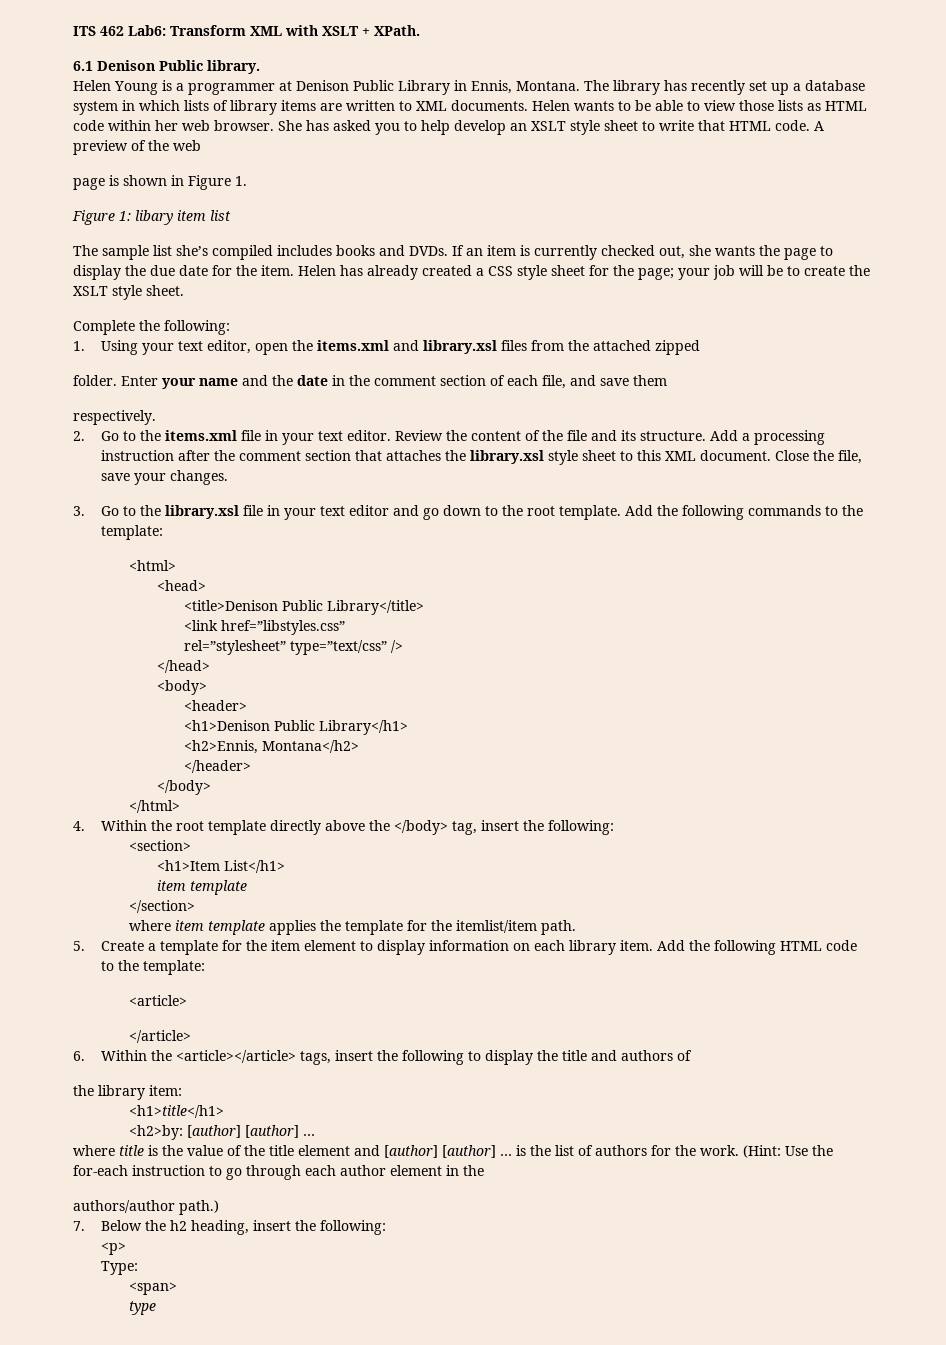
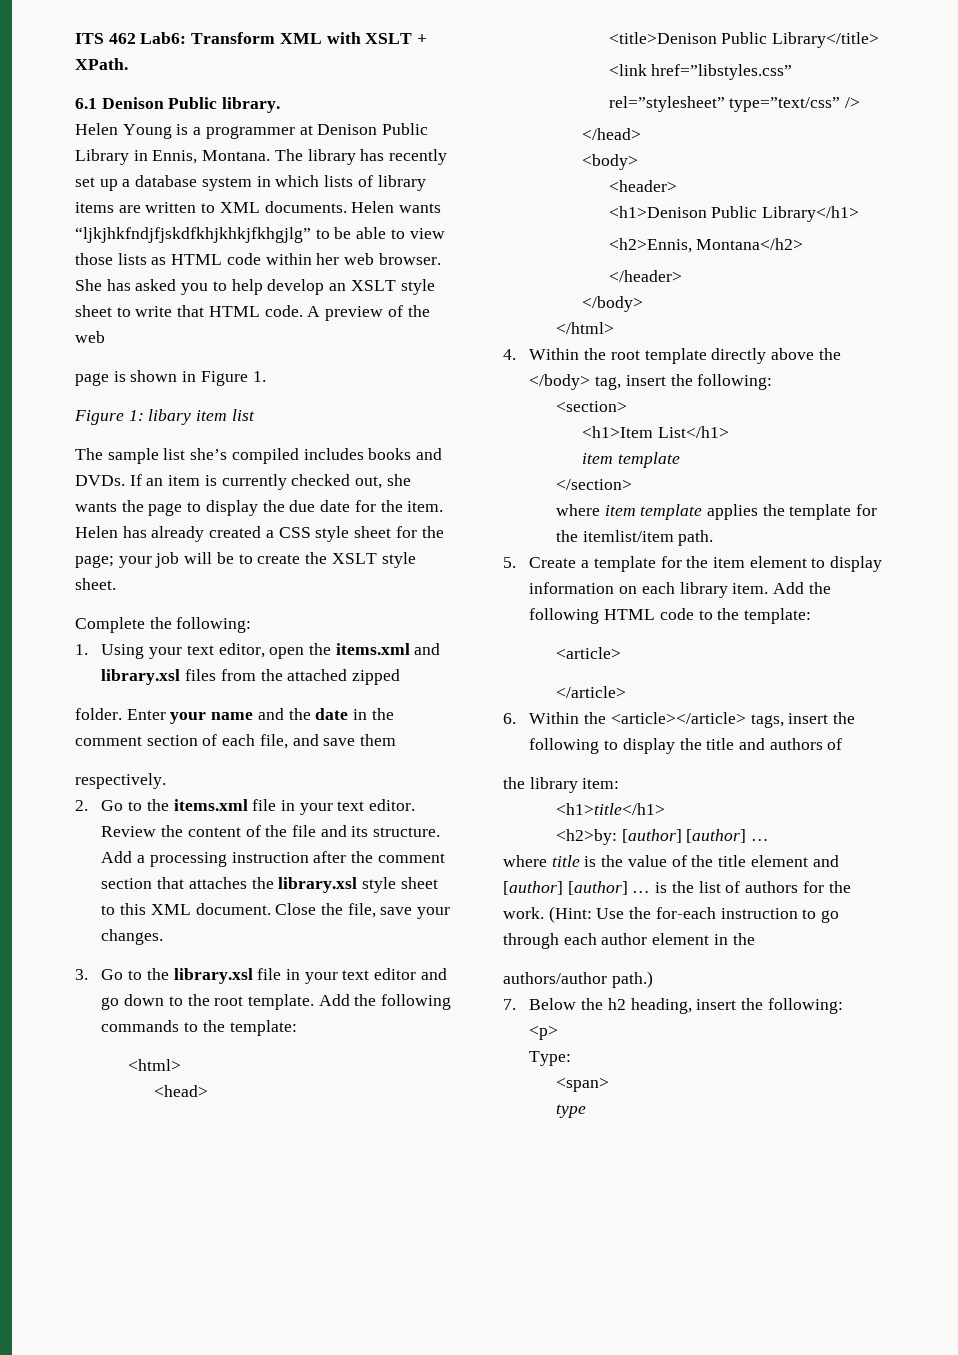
(614, 106) none -> [75,227,311,243] “ljkjhkfndjfjskdfkhjkhkjfkhgjlg”

